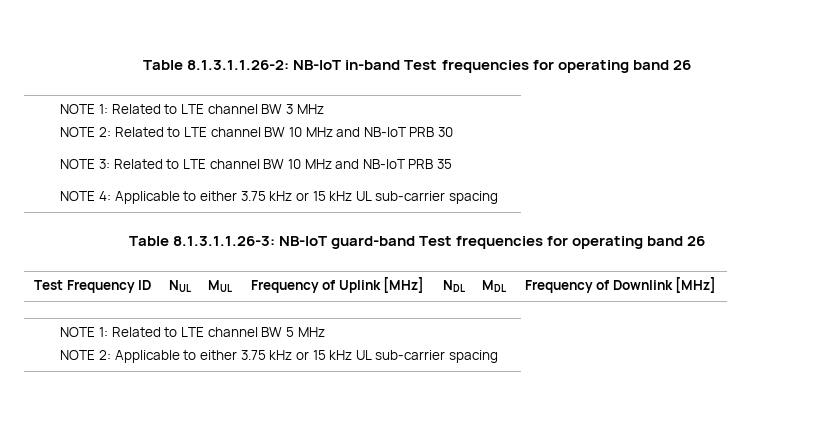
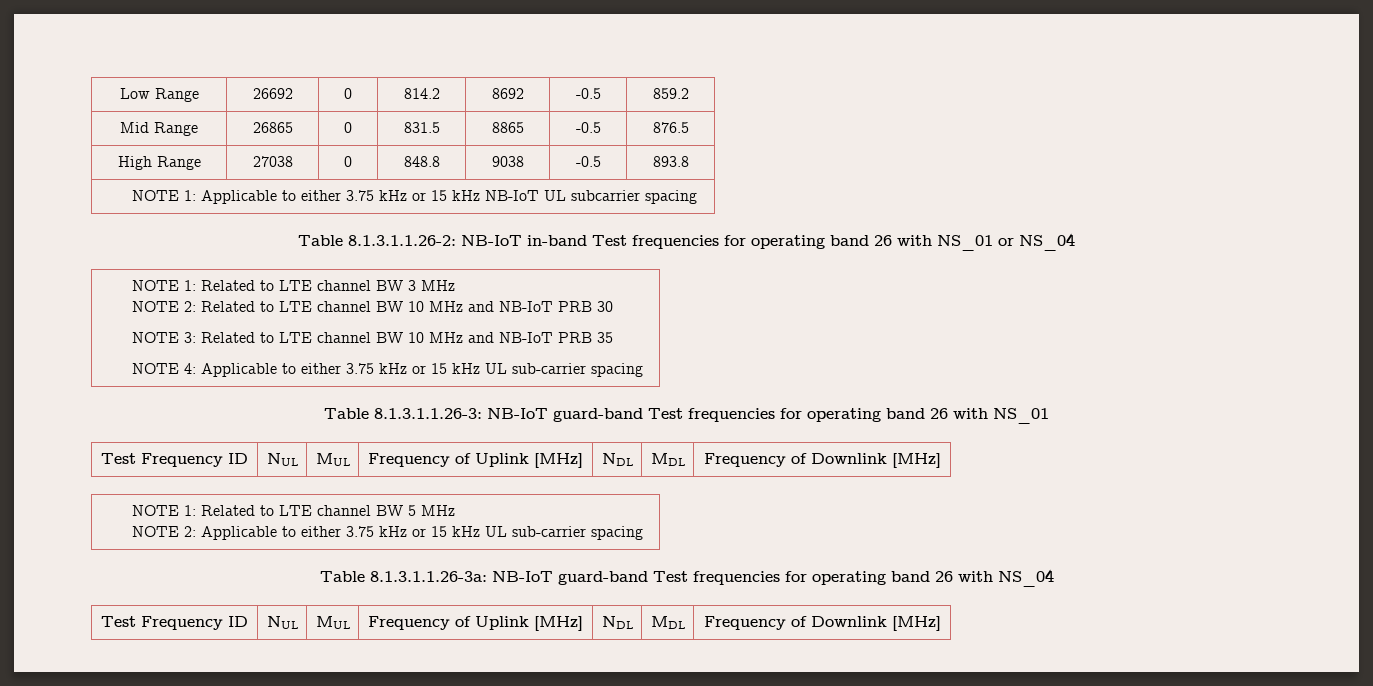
(143, 65) none -> [119,88,199,102] [252,88,293,99] [344,88,352,99] [403,88,440,99] [491,88,524,99] [575,88,601,99] [652,88,689,99] [120,122,198,136] [252,122,293,133] [344,122,352,133] [403,122,440,133] [491,122,524,133] [575,122,601,133] [652,122,689,133] [117,156,201,170] [252,156,293,167] [344,156,352,167] [403,156,440,167] [491,156,524,167] [575,156,601,167] [652,156,689,167] [131,190,697,204] Low Range | 26692 | 0 | 814.2 | 8692 | -0.5 | 859.2 // Mid Range | 26865 | 0 | 831.5 | 8865 | -0.5 | 876.5 // High Range | 27038 | 0 | 848.8 | 9038 | -0.5 | 893.8 // NOTE 1: Applicable to either 3.75 kHz or 15 kHz NB-IoT UL subcarrier spacing //
(691, 65) none -> [897,233,1075,251] with NS_01 or NS_04
(706, 241) none -> [953,408,1049,424] with NS_01
(499, 356) none -> [319,569,1054,587] [101,616,248,630] [266,616,298,629] [315,616,350,629] [368,616,583,631] [601,616,633,629] [650,616,685,629] [703,616,941,631] // Table 8.1.3.1.1.26-3a: NB-IoT guard-band Test frequencies for operating band 26 with NS_04 // Test Frequency ID | NUL | MUL | Frequency of Uplink [MHz] | NDL | MDL | Frequency of Downlink [MHz]

